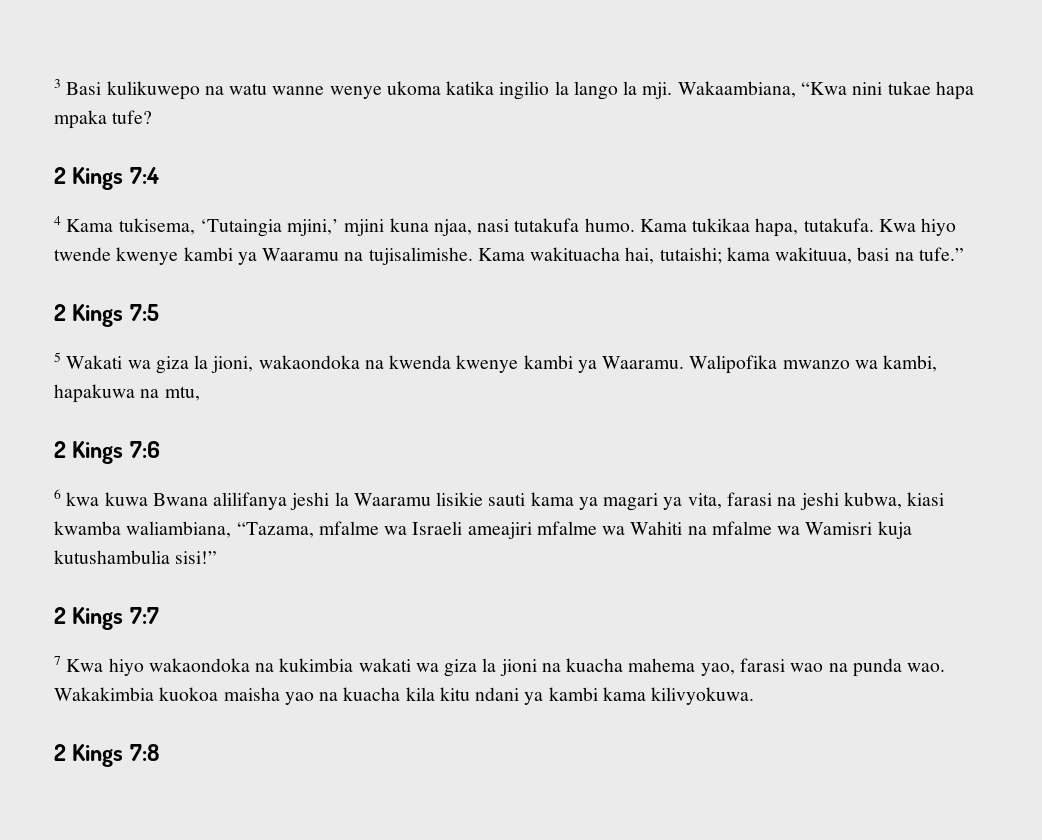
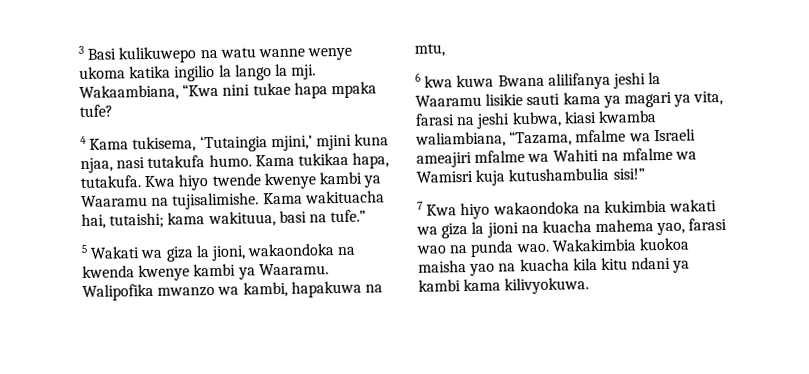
[54,167,159,190] // 2 Kings 7:4 -> (113, 111) none
[54,304,159,327] // 2 Kings 7:5 -> (367, 216) none
[54,441,160,464] // 2 Kings 7:6 -> (445, 50) none
[54,607,159,630] // 2 Kings 7:7 -> (645, 174) none
[54,744,160,767] // 2 Kings 7:8 -> (590, 286) none

